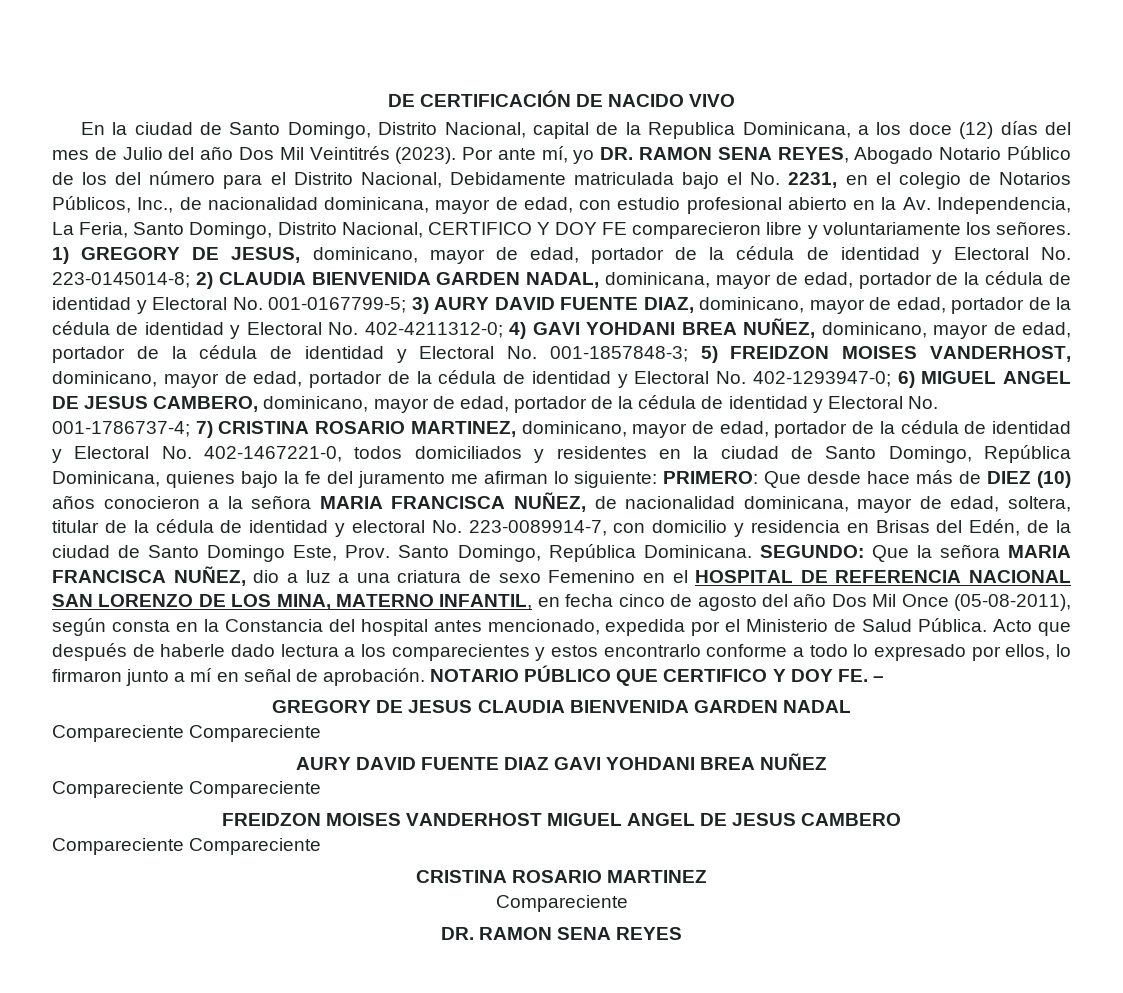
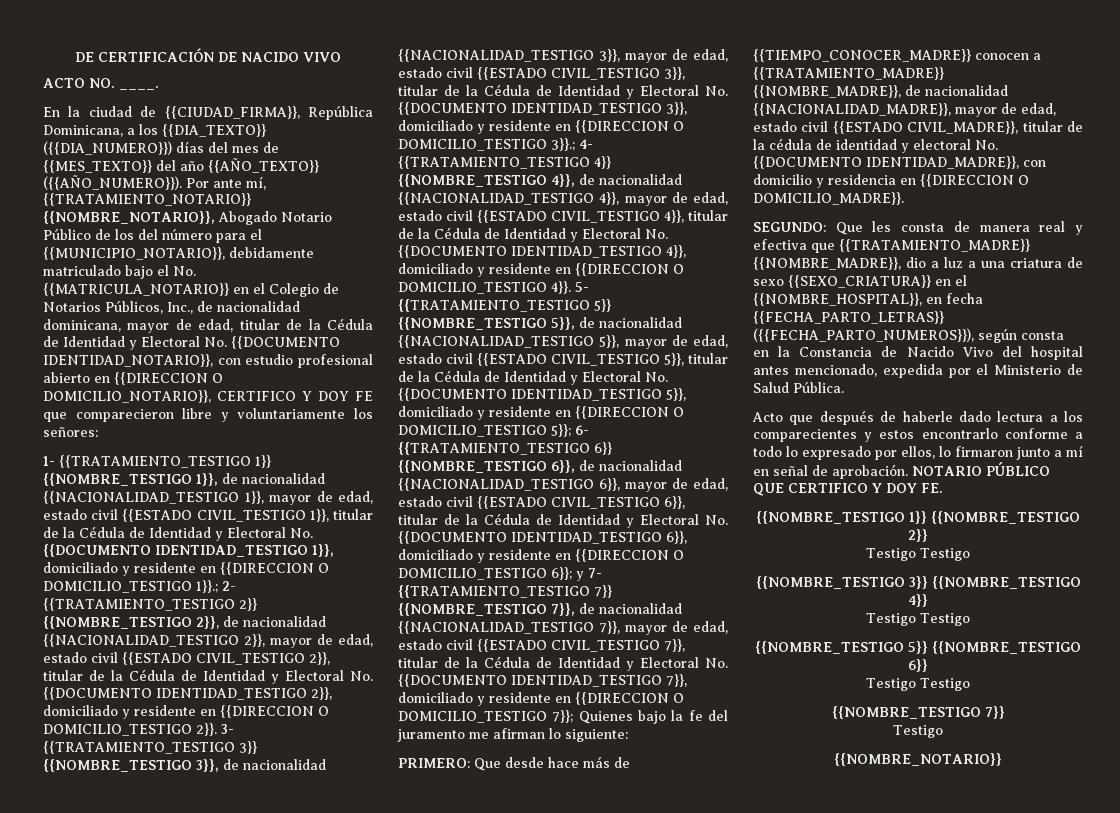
(736, 100) none -> [43,78,159,90] // ACTO NO. ____.
[229,122,736,139] Santo Domingo, Distrito Nacional, capital de la Republica -> [164,106,373,120] {{CIUDAD_FIRMA}}, República
[908,122,994,139] doce (12) -> [162,124,266,137] [43,141,172,155] {{DIA_TEXTO}} ({{DIA_NUMERO}})
[122,146,849,164] Julio del año Dos Mil Veintitrés (2023). Por ante mí, yo DR. RAMON SENA REYES, -> [43,158,319,173] [43,175,266,190] [43,193,251,206] [43,211,215,224] {{MES_TEXTO}} del año {{AÑO_TEXTO}} ({{AÑO_NUMERO}}). Por ante mí, {{TRATAMIENTO_NOTARIO}} {{NOMBRE_NOTARIO}},
[293,172,674,188] Distrito Nacional, Debidamente matriculada -> [43,247,314,260] [43,265,121,276] {{MUNICIPIO_NOTARIO}}, debidamente matriculado
[788,172,961,189] 2231, en el colegio -> [43,283,319,297] {{MATRICULA_NOTARIO}} en el Colegio
(573, 205) none -> [239,318,373,330] [43,336,340,350] [43,354,213,367] titular de la Cédula de Identidad y Electoral No. {{DOCUMENTO IDENTIDAD_NOTARIO}},
[881,197,1071,214] [52,222,423,239] la Av. Independencia, La Feria, Santo Domingo, Distrito Nacional, -> [114,372,223,385] [43,390,211,403] {{DIRECCION O DOMICILIO_NOTARIO}},
(628, 228) none -> [43,412,67,422] que
[995,221,1071,235] [52,246,1071,264] [52,271,1072,289] [52,297,1071,314] [52,318,1071,339] [52,345,1071,363] [52,370,1071,388] [52,395,938,413] [52,420,1071,438] [52,445,1072,463] [52,471,235,488] señores. 1) GREGORY DE JESUS, dominicano, mayor de edad, portador de la cédula de identidad y Electoral No. 223-0145014-8; 2) CLAUDIA BIENVENIDA GARDEN NADAL, dominicana, mayor de edad, portador de la cédula de identidad y Electoral No. 001-0167799-5; 3) AURY DAVID FUENTE DIAZ, dominicano, mayor de edad, portador de la cédula de identidad y Electoral No. 402-4211312-0; 4) GAVI YOHDANI BREA NUÑEZ, dominicano, mayor de edad, portador de la cédula de identidad y Electoral No. 001-1857848-3; 5) FREIDZON MOISES VANDERHOST, dominicano, mayor de edad, portador de la cédula de identidad y Electoral No. 402-1293947-0; 6) MIGUEL ANGEL DE JESUS CAMBERO, dominicano, mayor de edad, portador de la cédula de identidad y Electoral No. 001-1786737-4; 7) CRISTINA ROSARIO MARTINEZ, dominicano, mayor de edad, portador de la cédula de identidad y Electoral No. 402-1467221-0, todos domiciliados y residentes en la ciudad de Santo Domingo, República Dominicana, quienes -> [43,427,98,437] [43,455,271,468] [43,473,325,486] [43,491,373,505] [43,509,373,522] [43,526,313,541] [43,544,334,557] [43,562,329,576] [43,580,236,593] [43,598,257,611] [43,616,326,629] [43,634,373,648] [43,652,330,665] [43,669,373,684] [43,687,332,700] [43,705,329,719] [43,723,234,736] [43,741,257,754] [43,759,326,772] [398,49,728,63] [398,67,685,80] [398,84,728,99] [398,102,687,115] [398,120,684,134] [398,138,593,151] [398,156,611,169] [398,174,682,187] [398,192,728,206] [398,210,728,223] [398,227,668,242] [398,245,686,258] [398,263,684,277] [398,281,589,294] [398,299,611,312] [398,317,682,330] [398,335,728,349] [398,353,728,366] [398,370,668,385] [398,388,686,401] [398,406,684,420] [398,424,589,437] [398,442,612,455] [398,460,682,473] [398,478,728,492] [398,496,685,509] [398,513,728,528] [398,531,687,544] [398,549,684,563] [398,567,602,581] [398,585,612,598] [398,603,682,616] [398,621,728,635] [398,639,685,652] [398,656,728,671] [398,674,687,687] [398,692,684,706] [398,710,633,724] señores: // 1- {{TRATAMIENTO_TESTIGO 1}} {{NOMBRE_TESTIGO 1}}, de nacionalidad {{NACIONALIDAD_TESTIGO 1}}, mayor de edad, estado civil {{ESTADO CIVIL_TESTIGO 1}}, titular de la Cédula de Identidad y Electoral No. {{DOCUMENTO IDENTIDAD_TESTIGO 1}}, domiciliado y residente en {{DIRECCION O DOMICILIO_TESTIGO 1}}.; 2- {{TRATAMIENTO_TESTIGO 2}} {{NOMBRE_TESTIGO 2}}, de nacionalidad {{NACIONALIDAD_TESTIGO 2}}, mayor de edad, estado civil {{ESTADO CIVIL_TESTIGO 2}}, titular de la Cédula de Identidad y Electoral No. {{DOCUMENTO IDENTIDAD_TESTIGO 2}}, domiciliado y residente en {{DIRECCION O DOMICILIO_TESTIGO 2}}. 3- {{TRATAMIENTO_TESTIGO 3}} {{NOMBRE_TESTIGO 3}}, de nacionalidad {{NACIONALIDAD_TESTIGO 3}}, mayor de edad, estado civil {{ESTADO CIVIL_TESTIGO 3}}, titular de la Cédula de Identidad y Electoral No. {{DOCUMENTO IDENTIDAD_TESTIGO 3}}, domiciliado y residente en {{DIRECCION O DOMICILIO_TESTIGO 3}}.; 4- {{TRATAMIENTO_TESTIGO 4}} {{NOMBRE_TESTIGO 4}}, de nacionalidad {{NACIONALIDAD_TESTIGO 4}}, mayor de edad, estado civil {{ESTADO CIVIL_TESTIGO 4}}, titular de la Cédula de Identidad y Electoral No. {{DOCUMENTO IDENTIDAD_TESTIGO 4}}, domiciliado y residente en {{DIRECCION O DOMICILIO_TESTIGO 4}}. 5- {{TRATAMIENTO_TESTIGO 5}} {{NOMBRE_TESTIGO 5}}, de nacionalidad {{NACIONALIDAD_TESTIGO 5}}, mayor de edad, estado civil {{ESTADO CIVIL_TESTIGO 5}}, titular de la Cédula de Identidad y Electoral No. {{DOCUMENTO IDENTIDAD_TESTIGO 5}}, domiciliado y residente en {{DIRECCION O DOMICILIO_TESTIGO 5}}; 6- {{TRATAMIENTO_TESTIGO 6}} {{NOMBRE_TESTIGO 6}}, de nacionalidad {{NACIONALIDAD_TESTIGO 6}}, mayor de edad, estado civil {{ESTADO CIVIL_TESTIGO 6}}, titular de la Cédula de Identidad y Electoral No. {{DOCUMENTO IDENTIDAD_TESTIGO 6}}, domiciliado y residente en {{DIRECCION O DOMICILIO_TESTIGO 6}}; y 7- {{TRATAMIENTO_TESTIGO 7}} {{NOMBRE_TESTIGO 7}}, de nacionalidad {{NACIONALIDAD_TESTIGO 7}}, mayor de edad, estado civil {{ESTADO CIVIL_TESTIGO 7}}, titular de la Cédula de Identidad y Electoral No. {{DOCUMENTO IDENTIDAD_TESTIGO 7}}, domiciliado y residente en {{DIRECCION O DOMICILIO_TESTIGO 7}}; Quienes
(658, 479) none -> (628, 735) //
[987,471,1072,488] [52,492,1071,513] DIEZ (10) años conocieron a la señora MARIA FRANCISCA NUÑEZ, de nacionalidad dominicana, mayor de edad, soltera, -> [753,49,1041,62] [753,67,944,80] [753,85,1008,98] [753,103,1056,117] [753,121,1019,134] {{TIEMPO_CONOCER_MADRE}} conocen a {{TRATAMIENTO_MADRE}} {{NOMBRE_MADRE}}, de nacionalidad {{NACIONALIDAD_MADRE}}, mayor de edad, estado civil {{ESTADO CIVIL_MADRE}},
[468,520,607,536] 223-0089914-7, -> [753,156,1019,169] {{DOCUMENTO IDENTIDAD_MADRE}},
[875,519,1072,536] [52,544,1071,562] [52,566,246,586] Brisas del Edén, de la ciudad de Santo Domingo Este, Prov. Santo Domingo, República Dominicana. SEGUNDO: Que la señora MARIA FRANCISCA NUÑEZ, -> [920,174,1029,187] [753,192,904,205] [753,221,1083,235] [753,239,1030,253] [753,257,901,270] {{DIRECCION O DOMICILIO_MADRE}}. // SEGUNDO: Que les consta de manera real y efectiva que {{TRATAMIENTO_MADRE}} {{NOMBRE_MADRE}},
[548,570,1071,583] [52,593,1071,611] Femenino en el HOSPITAL DE REFERENCIA NACIONAL SAN LORENZO DE LOS MINA, MATERNO INFANTIL, en fecha cinco de agosto del año Dos Mil Once (05-08-2011), -> [788,275,967,288] [753,293,983,306] [753,311,944,324] [753,328,974,342] {{SEXO_CRIATURA}} en el {{NOMBRE_HOSPITAL}}, en fecha {{FECHA_PARTO_LETRAS}} ({{FECHA_PARTO_NUMEROS}}),
(323, 625) none -> [881,346,993,357] de Nacido Vivo
(988, 625) none -> (844, 387) //
[872,676,884,682] [272,700,851,713] [52,725,322,742] [295,753,828,770] [52,781,322,798] [221,813,902,826] [52,838,322,855] [415,870,708,883] [495,895,628,912] [440,927,683,940] – // GREGORY DE JESUS CLAUDIA BIENVENIDA GARDEN NADAL // Compareciente Compareciente // AURY DAVID FUENTE DIAZ GAVI YOHDANI BREA NUÑEZ // Compareciente Compareciente // FREIDZON MOISES VANDERHOST MIGUEL ANGEL DE JESUS CAMBERO // Compareciente Compareciente // CRISTINA ROSARIO MARTINEZ // Compareciente // DR. RAMON SENA REYES -> [756,511,1080,524] [908,529,928,542] [866,548,970,561] [755,576,1081,589] [908,594,928,607] [866,613,970,626] [755,641,1081,654] [908,659,928,672] [866,678,970,691] [831,706,1005,719] [893,725,944,738] [834,753,1002,766] // {{NOMBRE_TESTIGO 1}} {{NOMBRE_TESTIGO 2}} // Testigo Testigo // {{NOMBRE_TESTIGO 3}} {{NOMBRE_TESTIGO 4}} // Testigo Testigo // {{NOMBRE_TESTIGO 5}} {{NOMBRE_TESTIGO 6}} // Testigo Testigo // {{NOMBRE_TESTIGO 7}} // Testigo // {{NOMBRE_NOTARIO}}

